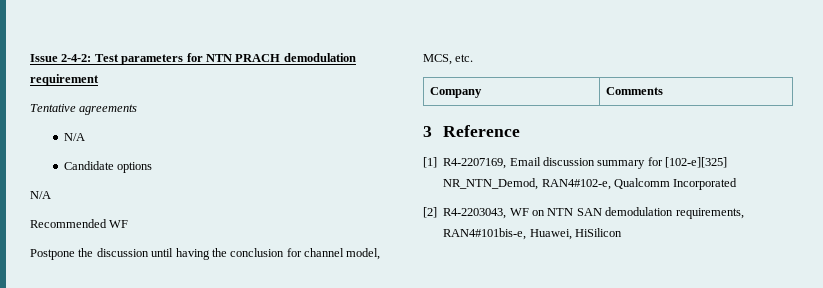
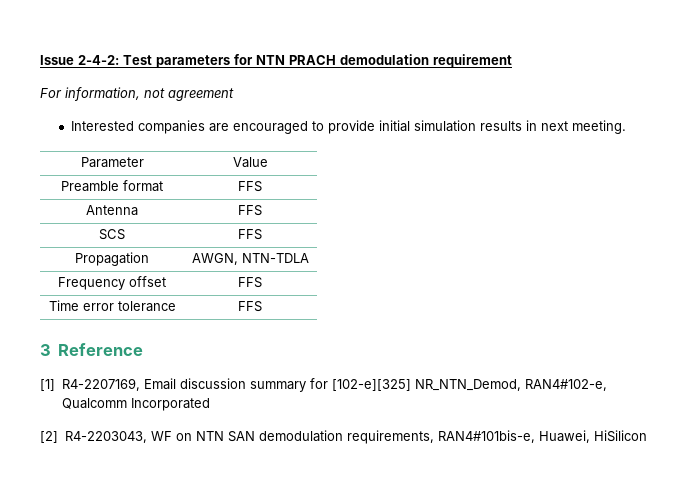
[30,104,138,115] [63,133,85,141] [63,161,153,173] [30,191,51,199] [30,219,129,228] [30,248,381,260] [423,54,474,65] [429,87,482,98] [605,87,663,95] Tentative agreements // N/A // Candidate options // N/A // Recommended WF // Postpone the discussion until having the conclusion for channel model, MCS, etc. // Company | Comments -> [40,87,234,101] [70,120,626,134] [80,157,144,168] [232,157,268,168] [61,180,163,192] [238,181,262,192] [86,205,138,216] [238,205,262,216] [99,229,125,240] [238,229,262,240] [75,252,149,266] [191,253,309,265] [58,276,166,290] [238,277,262,288] [48,300,176,312] [238,301,262,312] For information, not agreement // Interested companies are encouraged to provide initial simulation results in next meeting. // Parameter | Value // Preamble format | FFS // Antenna | FFS // SCS | FFS // Propagation | AWGN, NTN-TDLA // Frequency offset | FFS // Time error tolerance | FFS

